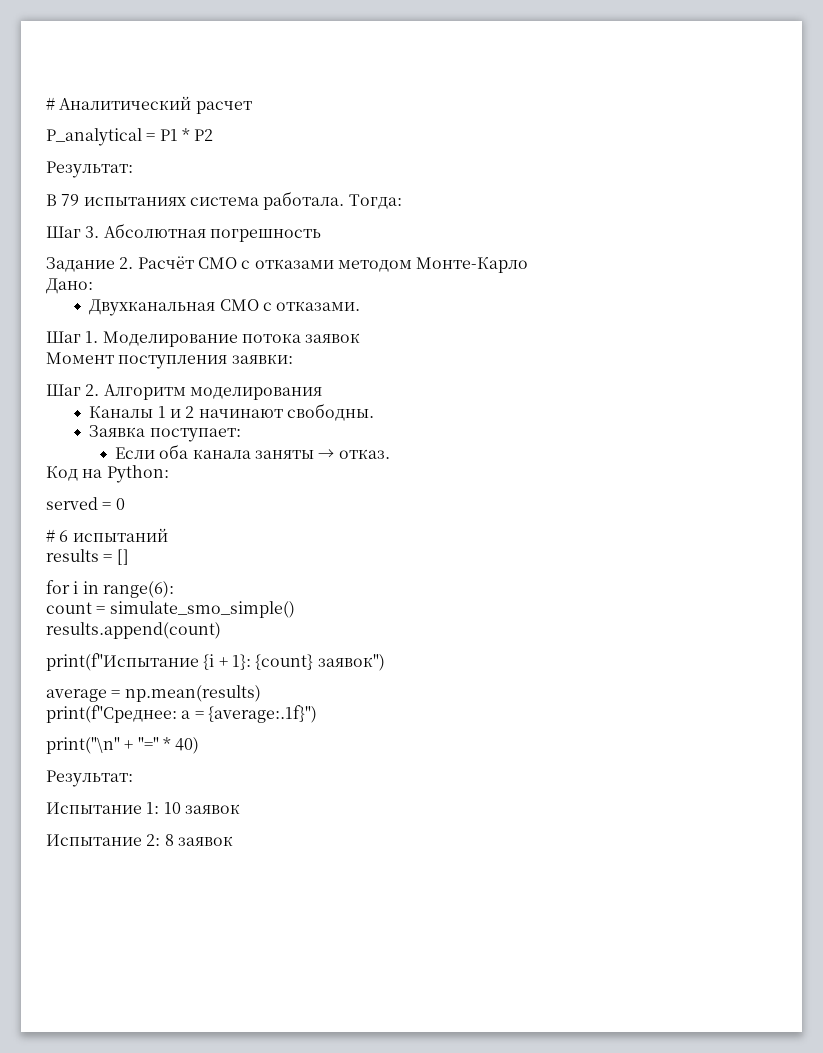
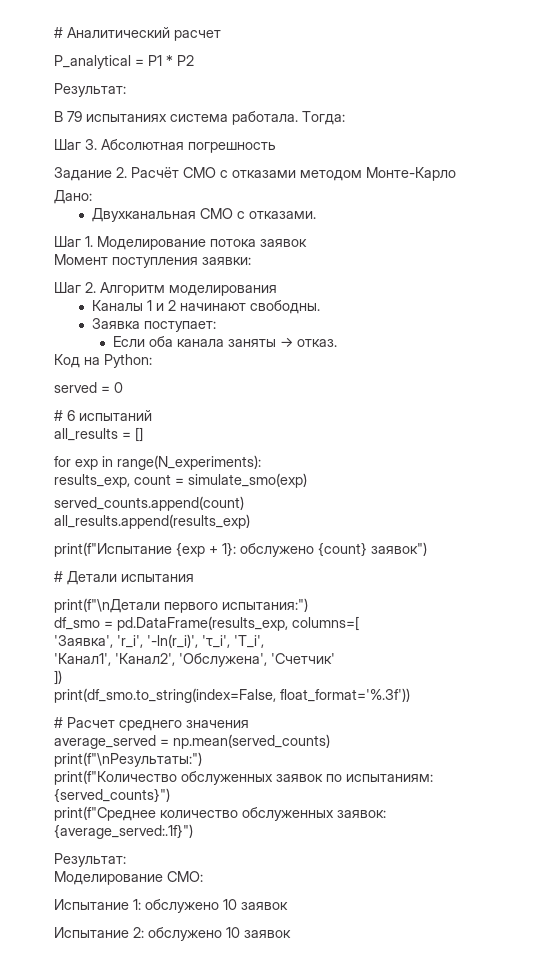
[46,549,99,562] results -> [54,428,118,441] all_results
[73,581,174,598] [46,601,295,618] [46,622,221,639] i in range(6): // count = simulate_smo_simple() // results.append(count) -> [75,455,261,470] [54,473,307,488] [54,496,244,511] [54,514,250,529] exp in range(N_experiments): // results_exp, count = simulate_smo(exp) // served_counts.append(count) // all_results.append(results_exp)
[203,654,215,670] {i -> [176,542,205,557] {exp
(251, 662) none -> [240,543,314,557] обслужено
[46,685,261,702] [46,705,317,723] [46,737,200,754] [46,770,133,787] average = np.mean(results) // print(f"Среднее: a = {average:.1f}") // print("\n" + "=" * 40) // Результат: -> [54,571,194,585] [54,598,308,613] [54,616,359,631] [54,634,264,648] [54,653,335,667] [54,670,62,685] [54,688,410,703] [54,717,249,731] [54,734,330,749] [54,752,202,767] [54,770,433,785] [54,788,170,803] [54,806,386,821] [54,824,193,839] [54,853,126,867] [54,871,203,885] # Детали испытания // print(f"\nДетали первого испытания:") // df_smo = pd.DataFrame(results_exp, columns=[ // 'Заявка', 'r_i', '-ln(r_i)', 'τ_i', 'T_i', // 'Канал1', 'Канал2', 'Обслужена', 'Счетчик' // ]) // print(df_smo.to_string(index=False, float_format='%.3f')) // # Расчет среднего значения // average_served = np.mean(served_counts) // print(f"\nРезультаты:") // print(f"Количество обслуженных заявок по испытаниям: {served_counts}") // print(f"Среднее количество обслуженных заявок: {average_served:.1f}") // Результат: // Моделирование СМО:
(160, 808) none -> [145,899,219,913] обслужено
[164,834,174,846] 8 -> [148,927,240,941] обслужено 10

